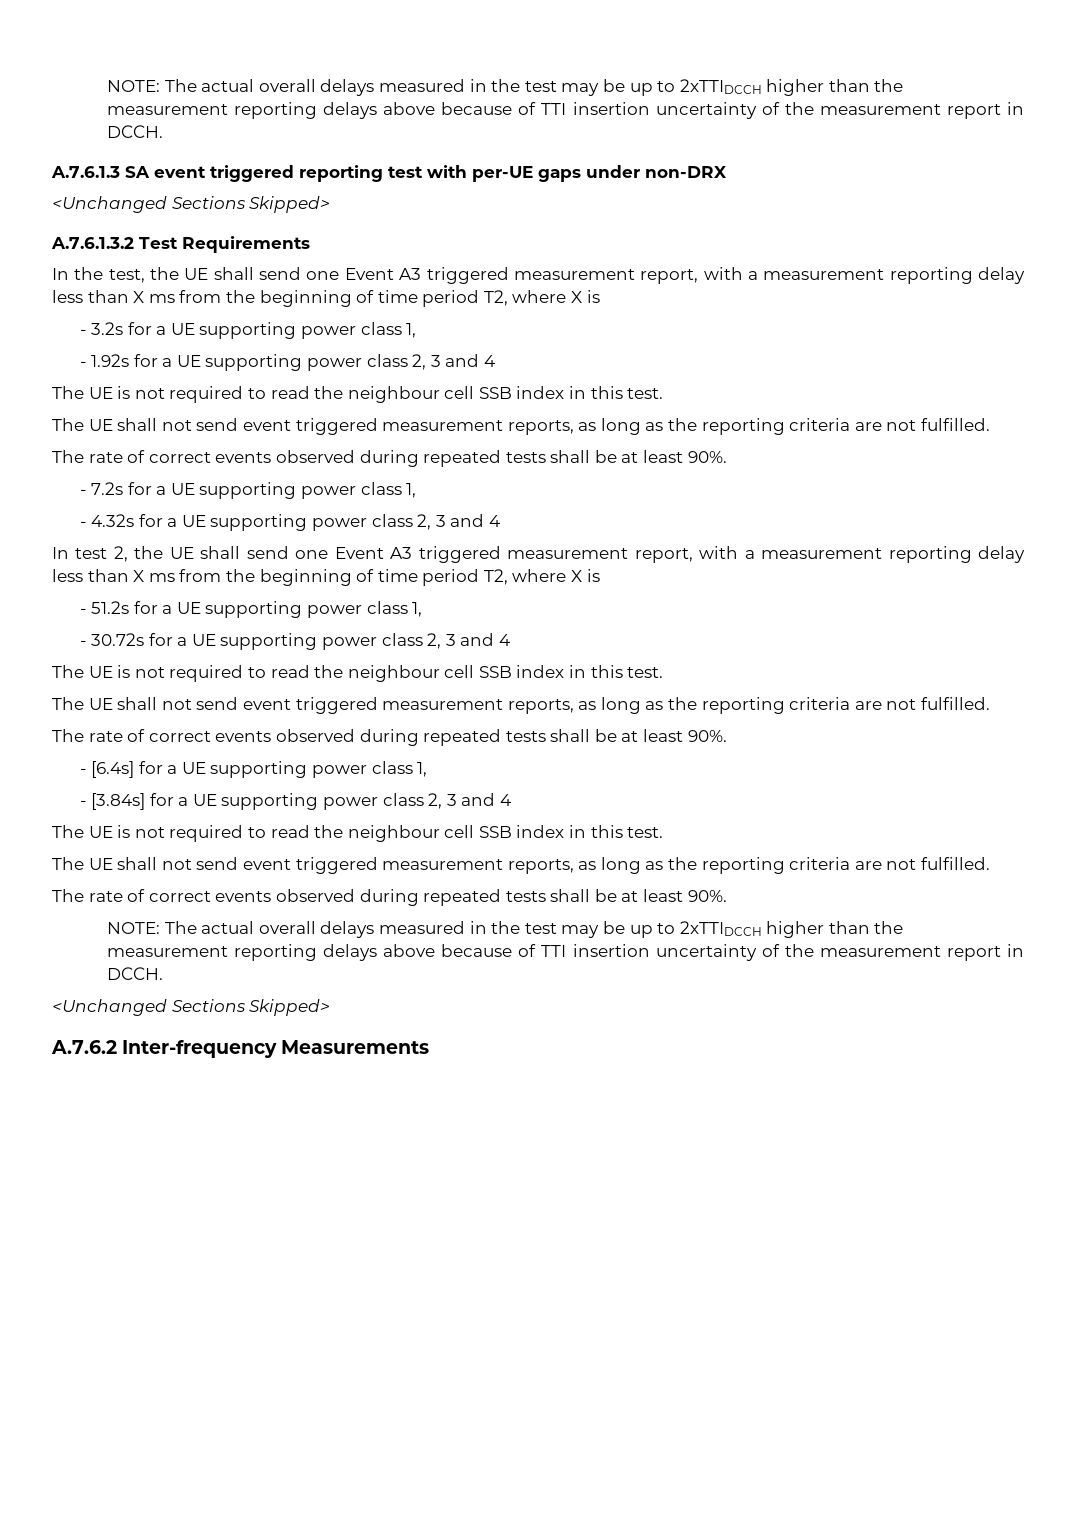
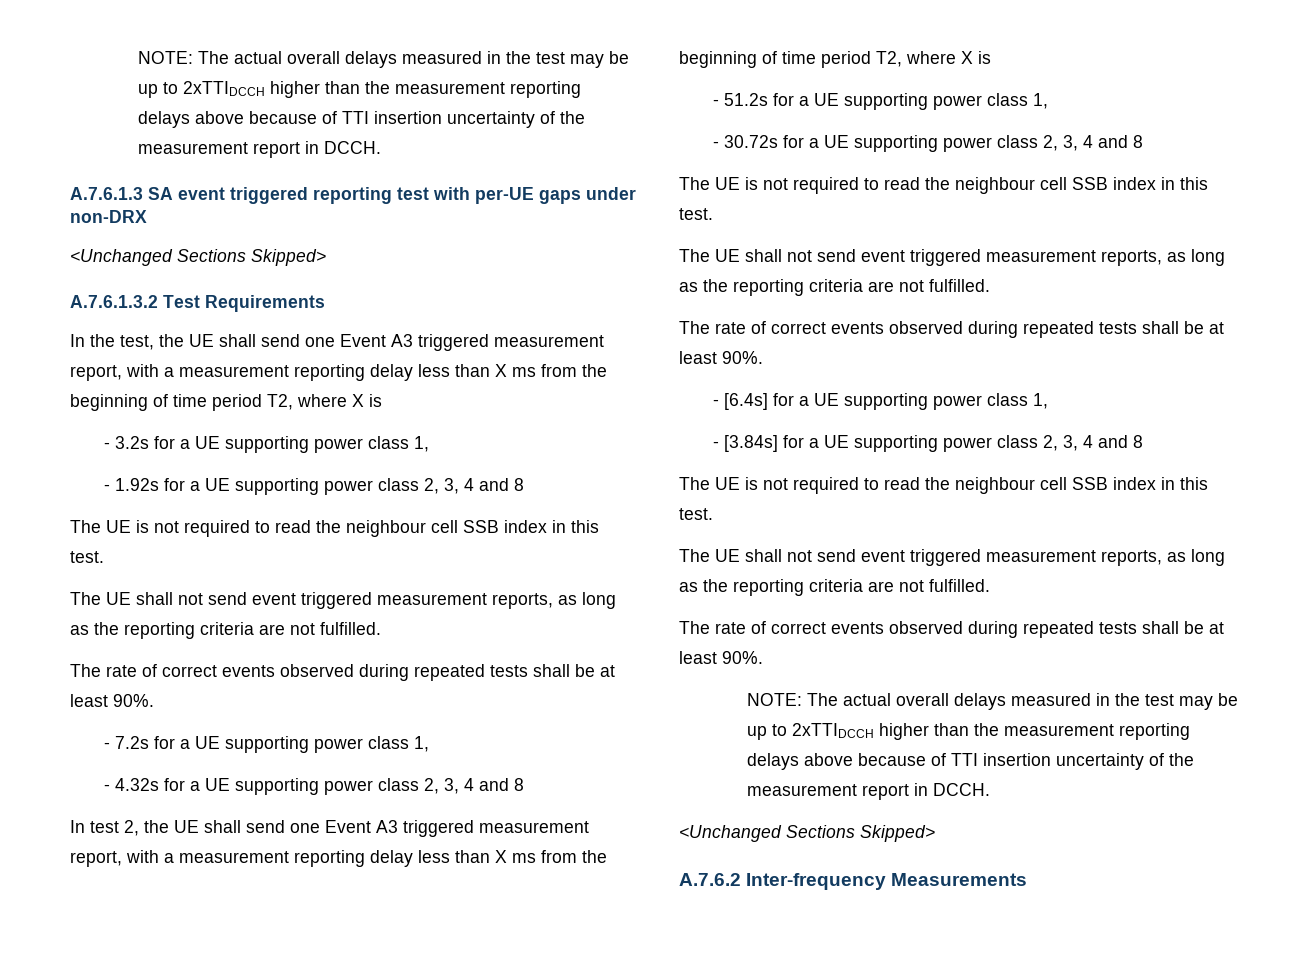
[430,354,496,367] 3 and 4 -> [444,478,525,494] 3, 4 and 8
[435,514,501,527] 3 and 4 -> [444,778,525,794] 3, 4 and 8
[445,633,511,646] 3 and 4 -> [1063,135,1144,151] 3, 4 and 8
[446,793,512,806] 3 and 4 -> [1063,435,1144,451] 3, 4 and 8

